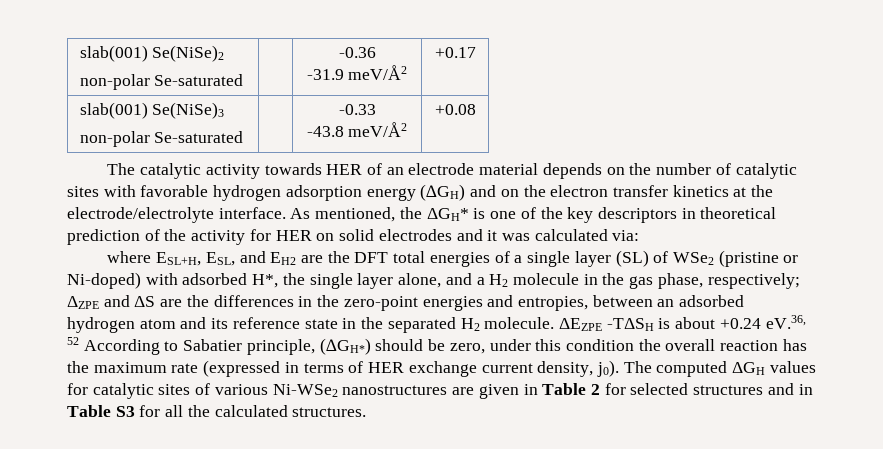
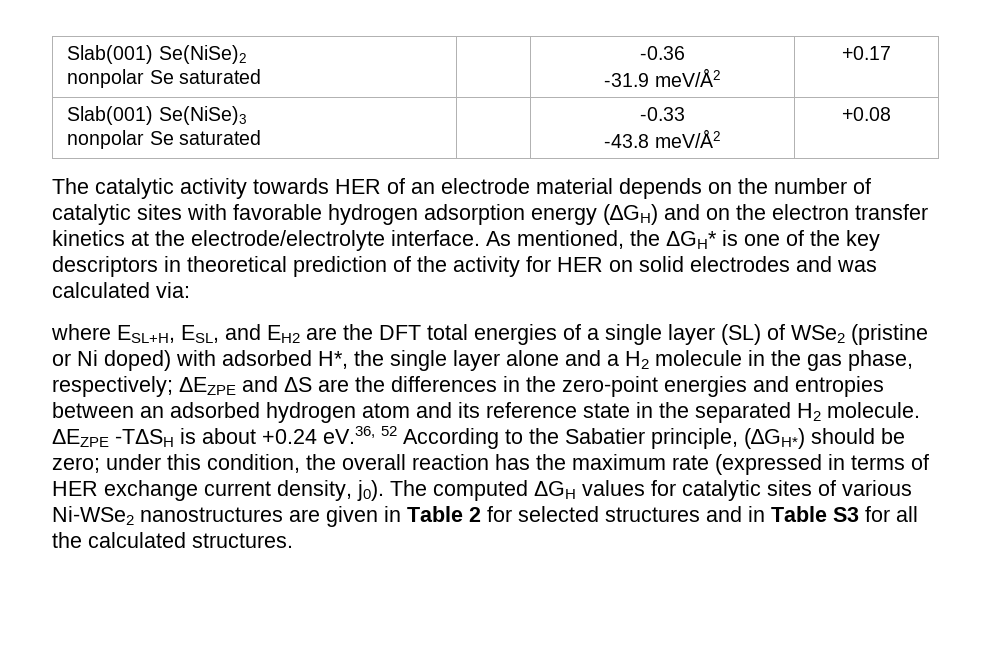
[79,45,148,62] slab(001) -> [67,45,154,64] Slab(001)
[79,74,244,90] non-polar Se-saturated -> [67,69,261,88] nonpolar Se saturated
[79,102,148,119] slab(001) -> [67,106,154,125] Slab(001)
[79,131,244,147] non-polar Se-saturated -> [67,130,261,149] nonpolar Se saturated
[487,230,498,241] it -> (832, 264) none
[67,272,141,289] Ni-doped) -> [77,350,171,371] Ni doped)
[398,273,442,288] alone, -> [506,350,559,366] alone
[67,296,99,309] ΔZPE -> [179,377,236,395] ΔEZPE
[517,296,588,311] entropies, -> [795,376,884,397] entropies
(179, 346) none -> [529,428,559,444] the
[449,343,485,354] zero, -> [52,457,100,473] zero;
[565,339,634,351] condition -> [207,454,300,473] condition,

